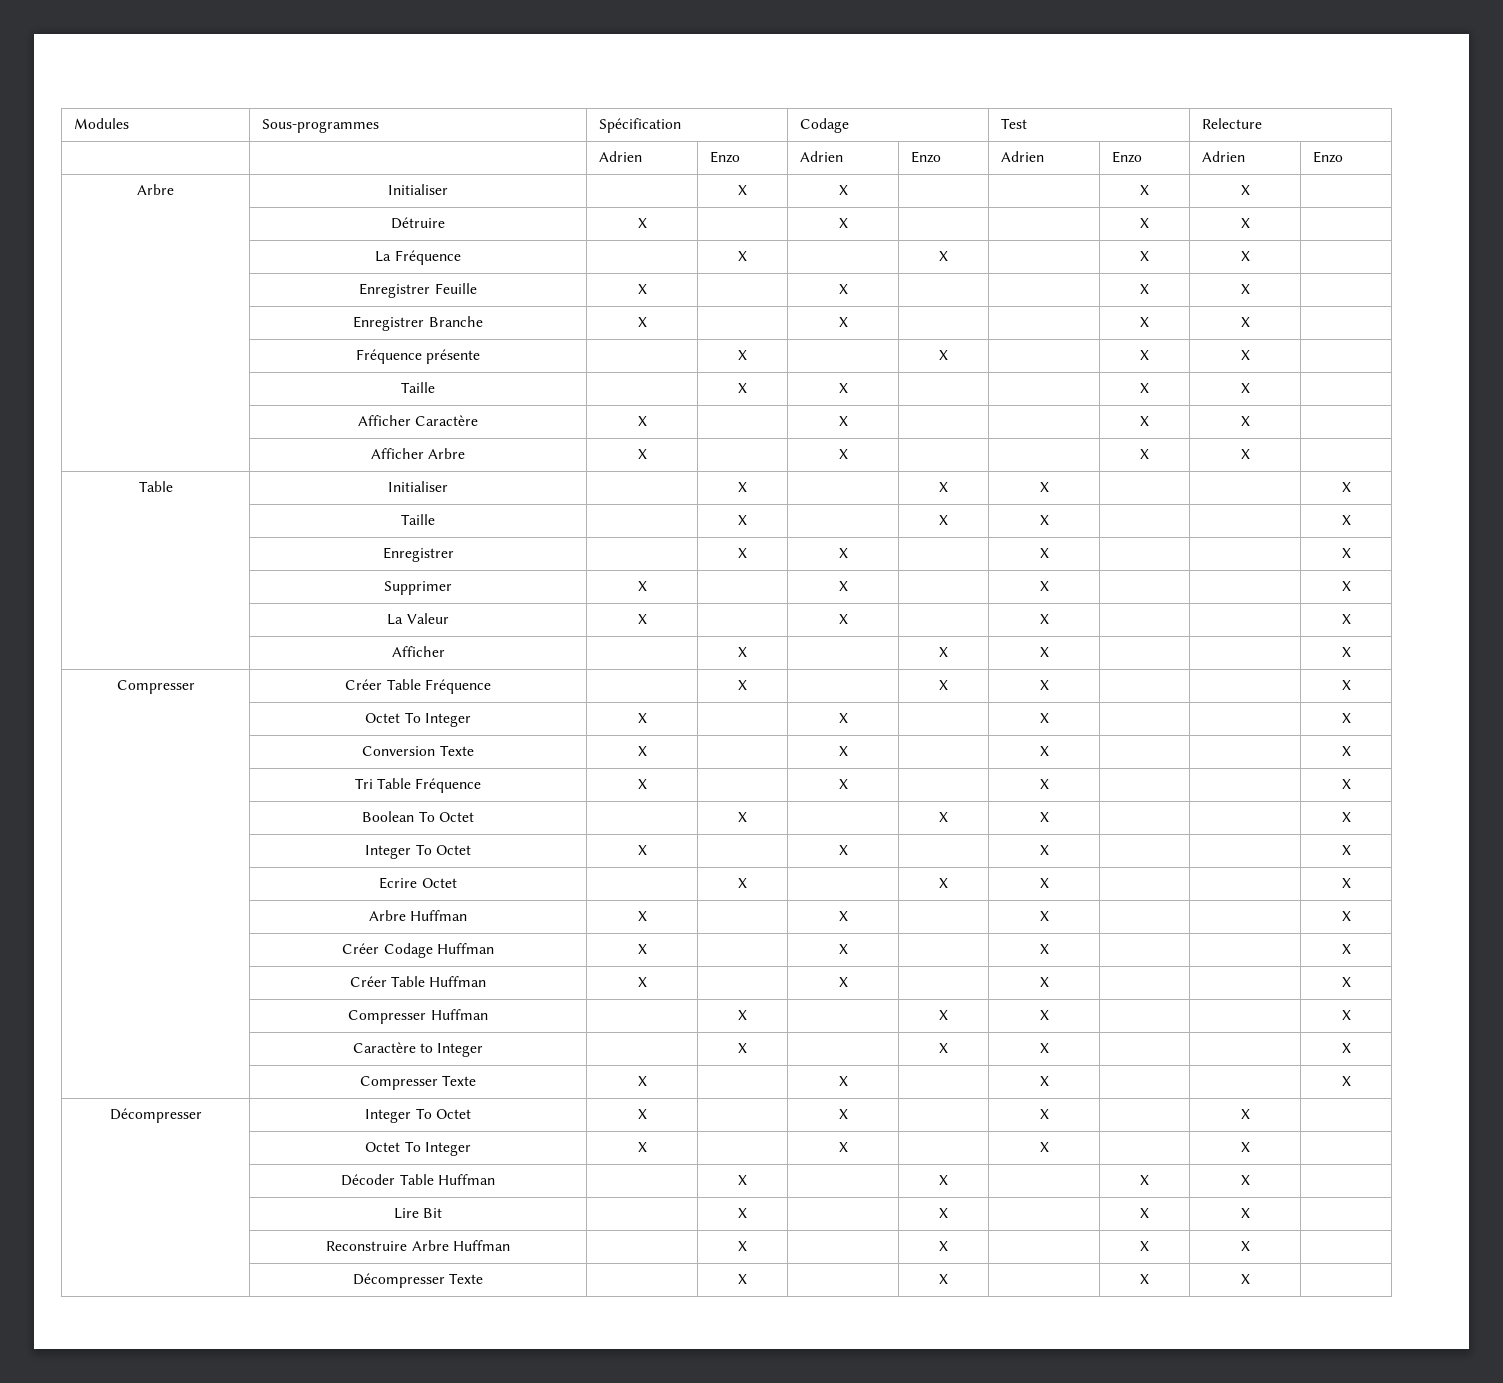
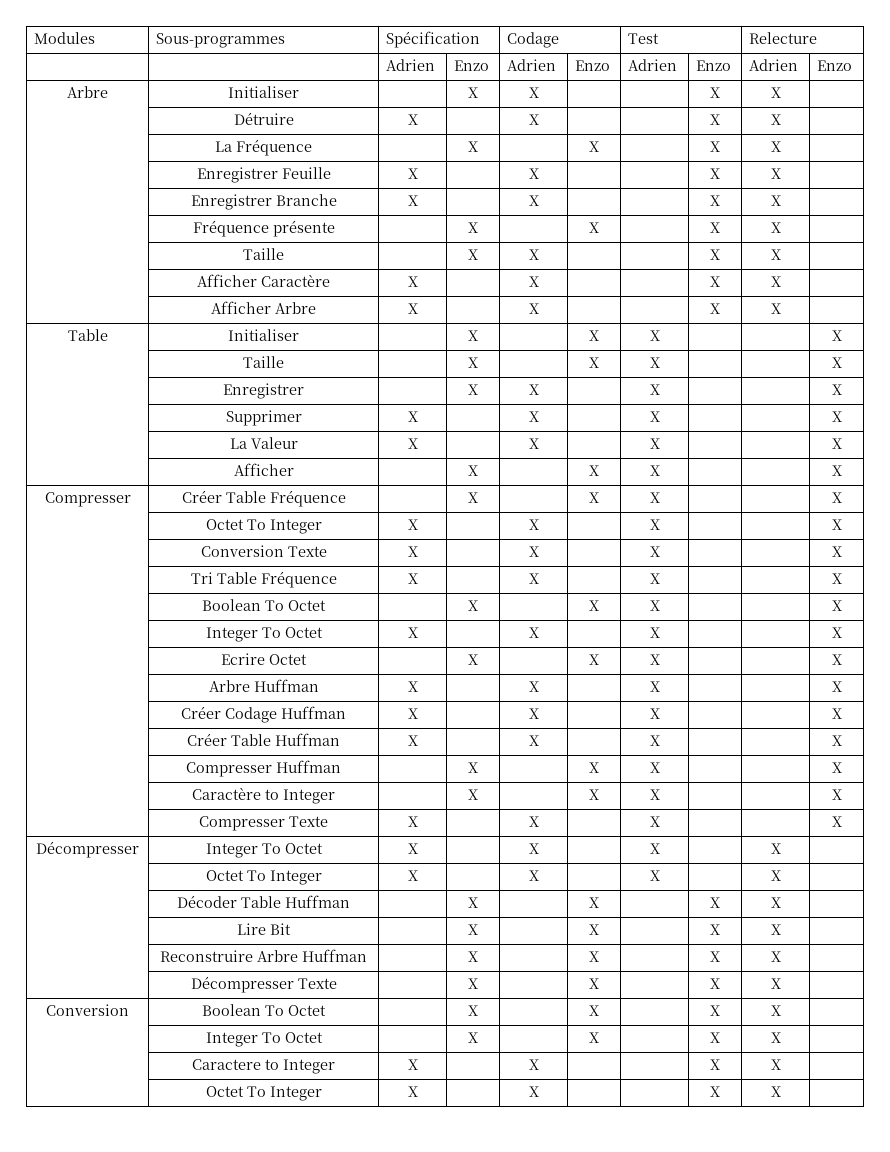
(1250, 1279) none -> [46,1004,129,1016] [202,1004,326,1016] [468,1005,478,1016] [588,1005,599,1016] [709,1005,720,1016] [770,1005,781,1016] [205,1032,323,1047] [468,1032,478,1043] [588,1032,599,1043] [709,1032,720,1043] [770,1032,781,1043] [192,1059,335,1074] [407,1059,418,1070] [528,1059,539,1070] [709,1059,720,1070] [770,1059,781,1070] [205,1086,322,1101] [407,1086,418,1097] [528,1086,539,1097] [709,1086,720,1097] [770,1086,781,1097] // Conversion | Boolean To Octet | | X | | X | | X | X | // | Integer To Octet | | X | | X | | X | X | // | Caractere to Integer | X | | X | | | X | X | // | Octet To Integer | X | | X | | | X | X |

